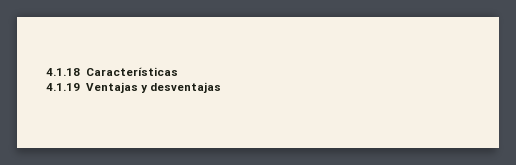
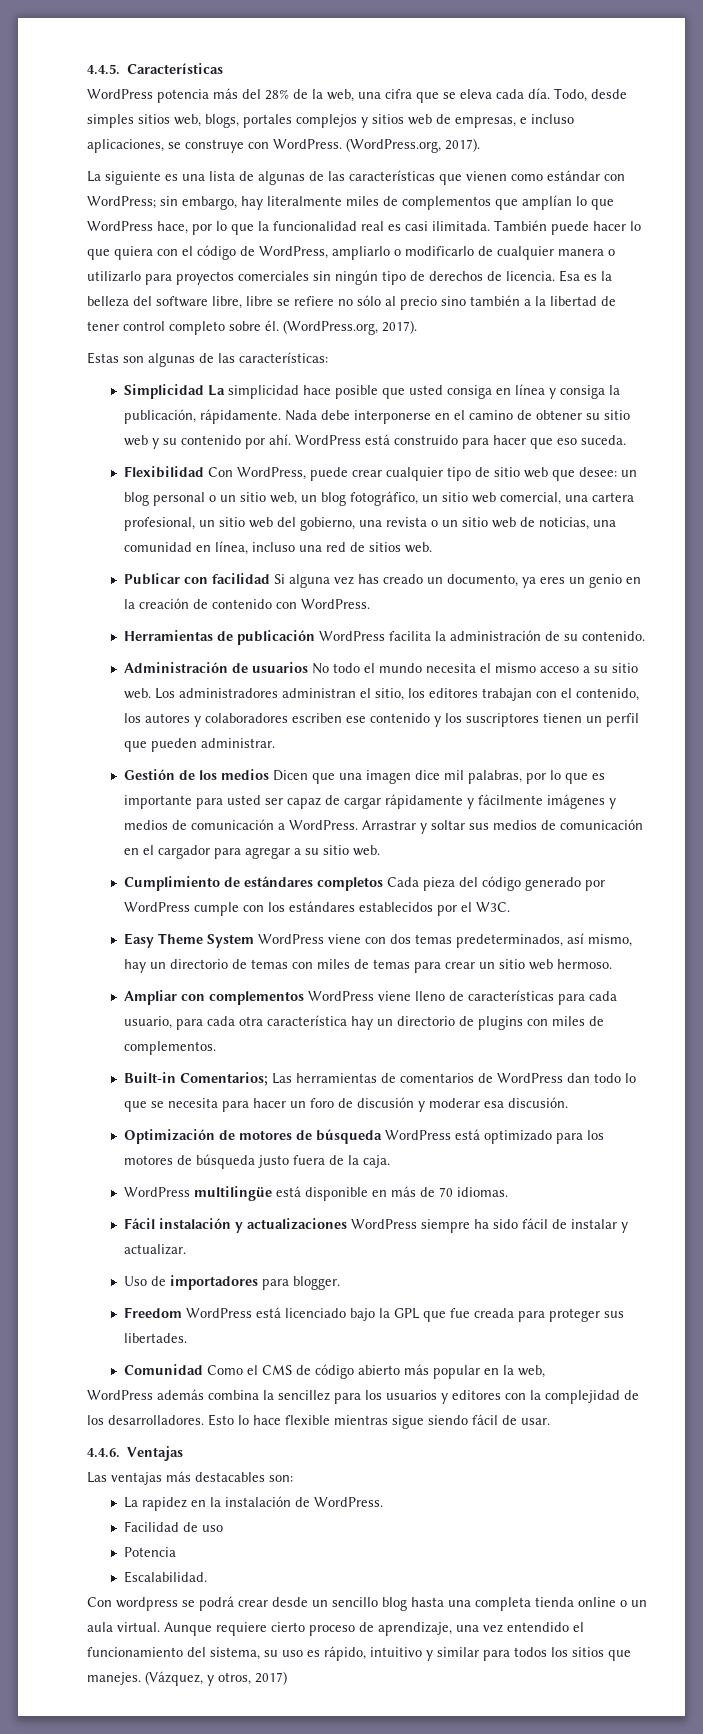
[46,68,80,76] 4.1.18 -> [87,64,120,75] 4.4.5.
[46,82,221,93] 4.1.19 Ventajas y desventajas -> [87,88,627,103] [87,114,574,128] [87,138,480,153] [87,170,625,185] [87,195,614,210] [87,220,641,235] [87,245,615,260] [87,270,612,285] [87,295,616,310] [87,320,417,335] [87,352,328,367] [123,384,620,399] [123,409,630,424] [123,434,626,449] [123,466,637,481] [123,491,634,506] [123,517,616,531] [123,541,432,555] [123,573,641,588] [123,598,370,609] [123,630,645,645] [123,662,638,674] [123,688,639,701] [123,713,639,727] [123,738,275,752] [123,769,605,784] [123,794,616,809] [123,819,643,834] [123,845,380,859] [123,876,605,891] [123,901,510,916] [123,933,632,948] [123,959,612,973] [123,990,617,1005] [123,1015,604,1030] [123,1041,216,1055] [123,1072,636,1086] [123,1097,568,1112] [123,1129,604,1144] [123,1154,390,1169] [123,1186,508,1201] [123,1218,628,1233] [123,1244,186,1255] [123,1275,340,1290] [123,1307,624,1322] [123,1333,187,1343] [123,1364,545,1379] [87,1389,639,1404] [87,1414,550,1429] [87,1446,184,1461] [87,1471,293,1485] [123,1496,383,1511] [123,1521,223,1532] [123,1547,176,1557] [123,1571,207,1583] [87,1596,647,1611] [87,1622,584,1636] [87,1646,631,1661] [87,1671,287,1686] WordPress potencia más del 28% de la web, una cifra que se eleva cada día. Todo, desde simples sitios web, blogs, portales complejos y sitios web de empresas, e incluso aplicaciones, se construye con WordPress. (WordPress.org, 2017). // La siguiente es una lista de algunas de las características que vienen como estándar con WordPress; sin embargo, hay literalmente miles de complementos que amplían lo que WordPress hace, por lo que la funcionalidad real es casi ilimitada. También puede hacer lo que quiera con el código de WordPress, ampliarlo o modificarlo de cualquier manera o utilizarlo para proyectos comerciales sin ningún tipo de derechos de licencia. Esa es la belleza del software libre, libre se refiere no sólo al precio sino también a la libertad de tener control completo sobre él. (WordPress.org, 2017). // Estas son algunas de las características: // Simplicidad La simplicidad hace posible que usted consiga en línea y consiga la publicación, rápidamente. Nada debe interponerse en el camino de obtener su sitio web y su contenido por ahí. WordPress está construido para hacer que eso suceda. // Flexibilidad Con WordPress, puede crear cualquier tipo de sitio web que desee: un blog personal o un sitio web, un blog fotográfico, un sitio web comercial, una cartera profesional, un sitio web del gobierno, una revista o un sitio web de noticias, una comunidad en línea, incluso una red de sitios web. // Publicar con facilidad Si alguna vez has creado un documento, ya eres un genio en la creación de contenido con WordPress. // Herramientas de publicación WordPress facilita la administración de su contenido. // Administración de usuarios No todo el mundo necesita el mismo acceso a su sitio web. Los administradores administran el sitio, los editores trabajan con el contenido, los autores y colaboradores escriben ese contenido y los suscriptores tienen un perfil que pueden administrar. // Gestión de los medios Dicen que una imagen dice mil palabras, por lo que es importante para usted ser capaz de cargar rápidamente y fácilmente imágenes y medios de comunicación a WordPress. Arrastrar y soltar sus medios de comunicación en el cargador para agregar a su sitio web. // Cumplimiento de estándares completos Cada pieza del código generado por WordPress cumple con los estándares establecidos por el W3C. // Easy Theme System WordPress viene con dos temas predeterminados, así mismo, hay un directorio de temas con miles de temas para crear un sitio web hermoso. // Ampliar con complementos WordPress viene lleno de características para cada usuario, para cada otra característica hay un directorio de plugins con miles de complementos. // Built-in Comentarios; Las herramientas de comentarios de WordPress dan todo lo que se necesita para hacer un foro de discusión y moderar esa discusión. // Optimización de motores de búsqueda WordPress está optimizado para los motores de búsqueda justo fuera de la caja. // WordPress multilingüe está disponible en más de 70 idiomas. // Fácil instalación y actualizaciones WordPress siempre ha sido fácil de instalar y actualizar. // Uso de importadores para blogger. // Freedom WordPress está licenciado bajo la GPL que fue creada para proteger sus libertades. // Comunidad Como el CMS de código abierto más popular en la web, // WordPress además combina la sencillez para los usuarios y editores con la complejidad de los desarrolladores. Esto lo hace flexible mientras sigue siendo fácil de usar. // 4.4.6. Ventajas // Las ventajas más destacables son: // La rapidez en la instalación de WordPress. // Facilidad de uso // Potencia // Escalabilidad. // Con wordpress se podrá crear desde un sencillo blog hasta una completa tienda online o un aula virtual. Aunque requiere cierto proceso de aprendizaje, una vez entendido el funcionamiento del sistema, su uso es rápido, intuitivo y similar para todos los sitios que manejes. (Vázquez, y otros, 2017)

